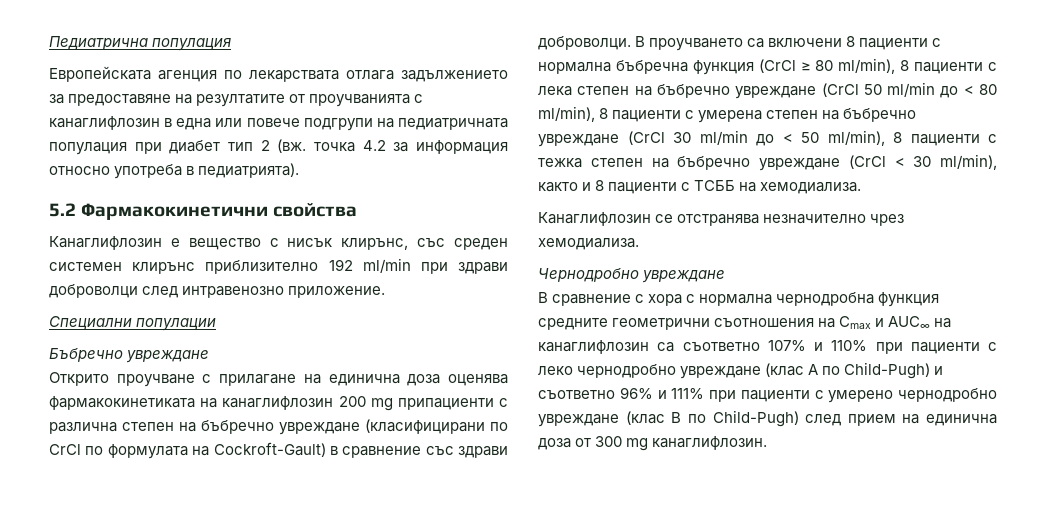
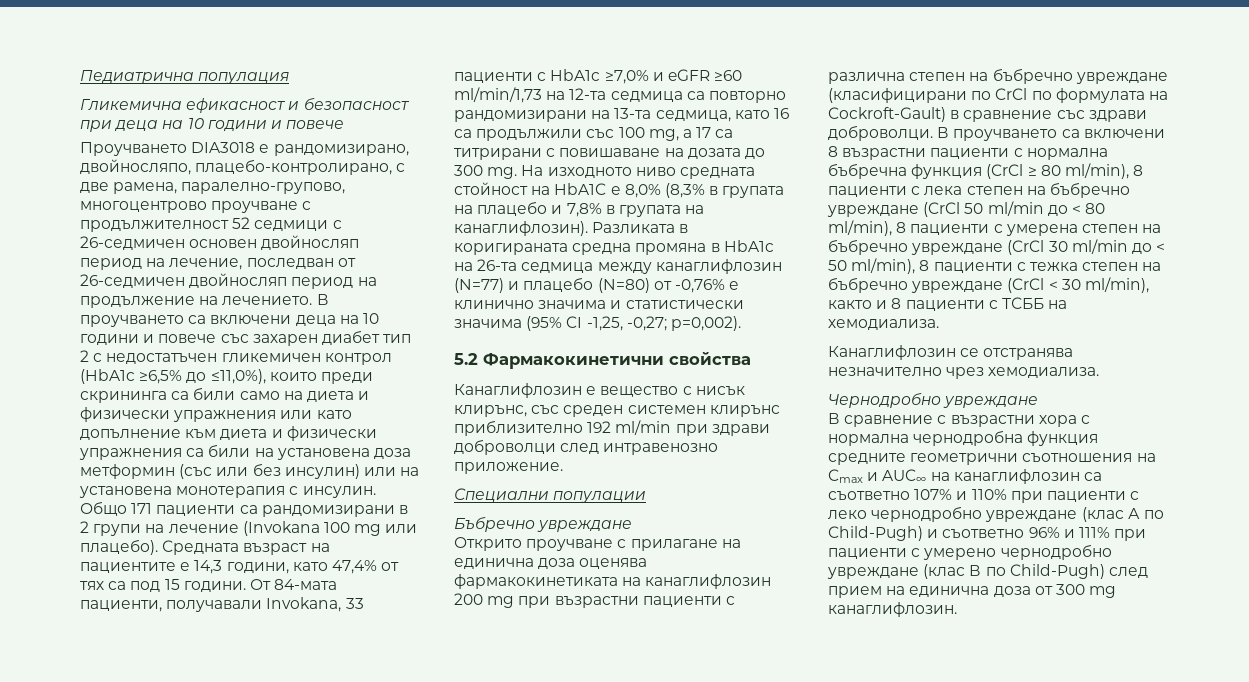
[49,66,508,82] [49,94,424,107] [49,116,509,131] [49,139,509,155] [49,163,300,179] Европейската агенция по лекарствата отлага задължението за предоставяне на резултатите от проучванията с канаглифлозин в една или повече подгрупи на педиатричната популация при диабет тип 2 (вж. точка 4.2 за информация относно употреба в педиатрията). -> [80,97,410,113] [80,118,345,132] [80,142,409,156] [80,159,406,175] [80,182,346,194] [80,201,312,213] [80,217,342,232] [80,235,360,250] [80,258,356,270] [80,273,377,289] [80,294,329,308] [80,313,379,327] [80,330,412,346] [80,350,392,365] [80,369,373,384] [80,387,370,403] [80,407,352,422] [80,426,377,441] [79,444,411,460] [80,463,420,479] [79,486,376,498] [80,501,408,517] [80,521,418,536] [80,539,330,555] [80,560,400,574] [80,579,338,592] [80,597,364,612] [454,69,743,84] [454,87,786,103] [454,108,789,122] [454,127,734,141] [454,148,765,160] [454,165,755,179] [454,182,785,198] [454,201,705,217] [454,221,689,236] [454,240,774,255] [454,259,782,274] [454,277,740,293] [454,300,744,309] [454,316,741,331] Гликемична ефикасност и безопасност при деца на 10 години и повече // Проучването DIA3018 е рандомизирано, двойносляпо, плацебо-контролирано, с две рамена, паралелно-групово, многоцентрово проучване с продължителност 52 седмици с 26-седмичен основен двойносляп период на лечение, последван от 26-седмичен двойносляп период на продължение на лечението. В проучването са включени деца на 10 години и повече със захарен диабет тип 2 с недостатъчен гликемичен контрол (HbA1c ≥6,5% до ≤11,0%), които преди скрининга са били само на диета и физически упражнения или като допълнение към диета и физически упражнения са били на установена доза метформин (със или без инсулин) или на установена монотерапия с инсулин. Общо 171 пациенти са рандомизирани в 2 групи на лечение (Invokana 100 mg или плацебо). Средната възраст на пациентите е 14,3 години, като 47,4% от тях са под 15 години. От 84-мата пациенти, получавали Invokana, 33 пациенти с HbA1c ≥7,0% и eGFR ≥60 ml/min/1,73 на 12-та седмица са повторно рандомизирани на 13-та седмица, като 16 са продължили със 100 mg, а 17 са титрирани с повишаване на дозата до 300 mg. На изходното ниво средната стойност на HbA1C е 8,0% (8,3% в групата на плацебо и 7,8% в групата на канаглифлозин). Разликата в коригираната средна промяна в HbA1c на 26-та седмица между канаглифлозин (N=77) и плацебо (N=80) от -0,76% е клинично значима и статистически значима (95% CI -1,25, -0,27; p=0,002).
[397,398,494,410] припациенти -> [518,596,722,608] при възрастни пациенти
(856, 41) none -> [842,148,927,160] възрастни
(645, 298) none -> [950,415,1035,427] възрастни

